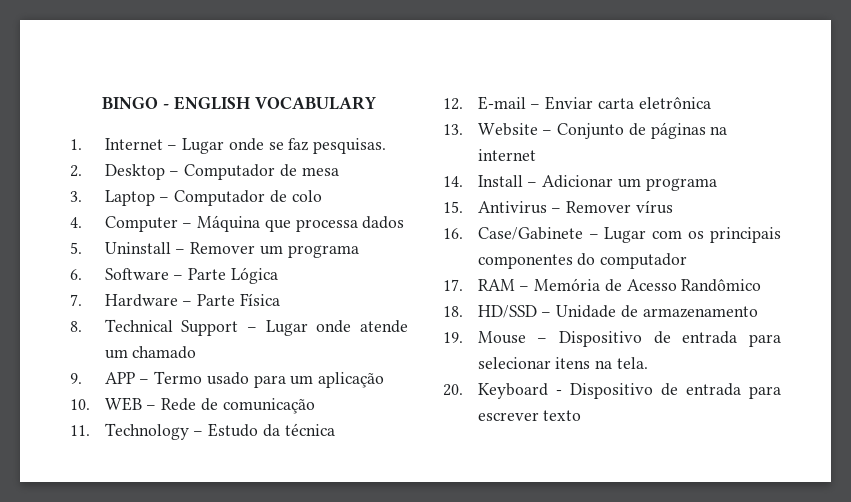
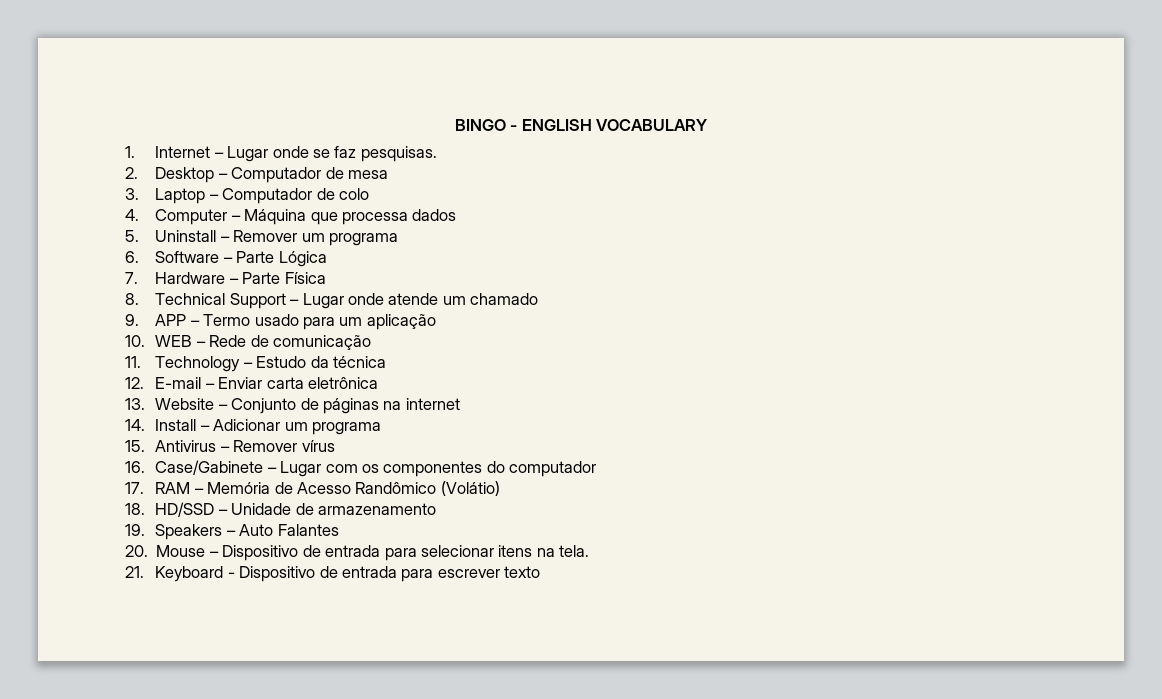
[710,227,781,243] principais -> (379, 468) none
(762, 285) none -> [440,481,500,496] (Volátio)
(463, 337) none -> [155,524,339,540] [125,545,148,557] Speakers – Auto Falantes // 20.
[443,384,463,396] 20. -> [125,566,144,578] 21.

